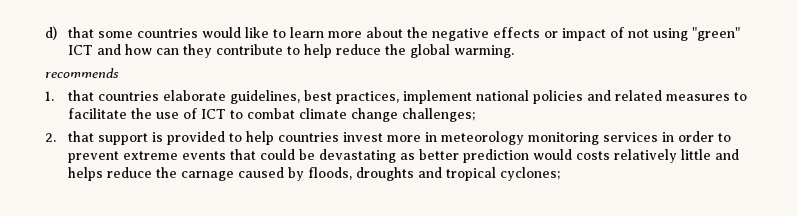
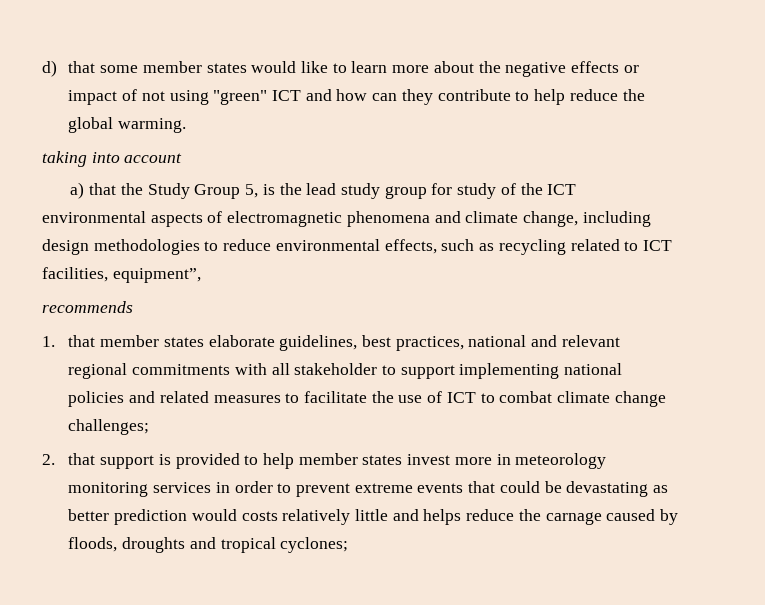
[137,28,199,38] countries -> [142,61,247,73] member states
(515, 51) none -> [42,151,183,167] [70,182,577,199] [42,211,651,227] [42,239,672,255] [42,267,201,283] // taking into account // a) that the Study Group 5, is the lead study group for study of the ICT environmental aspects of electromagnetic phenomena and climate change, including design methodologies to reduce environmental effects, such as recycling related to ICT facilities, equipment”,
[98,91,160,101] countries -> [100,335,204,347] member states
[403,90,473,104] implement -> [468,335,620,347] [68,363,560,379] national and relevant regional commitments with all stakeholder to support implementing
[278,132,340,142] countries -> [298,453,403,465] member states

